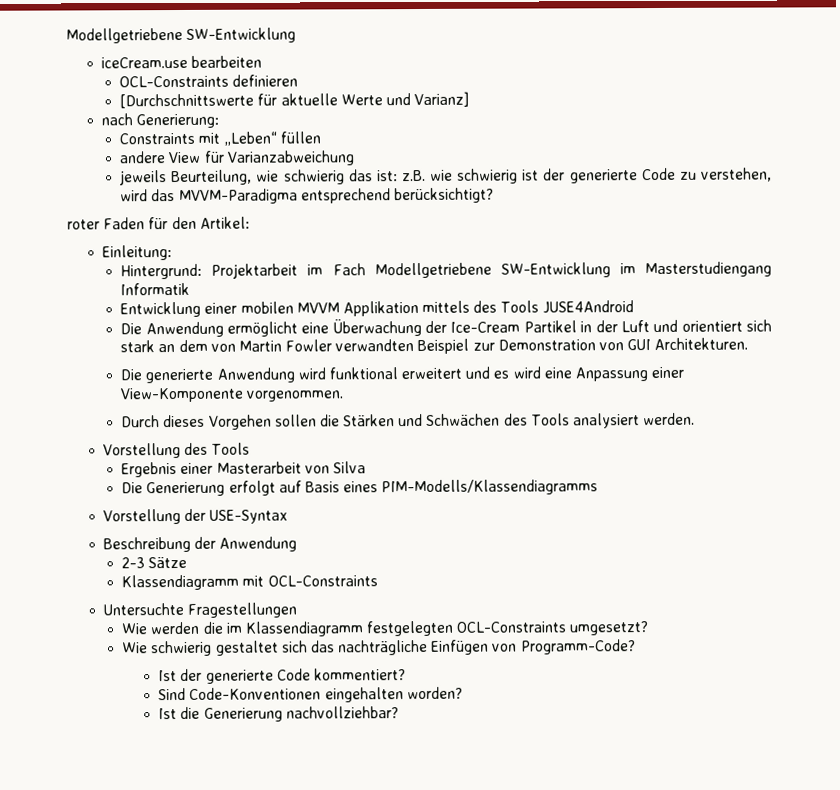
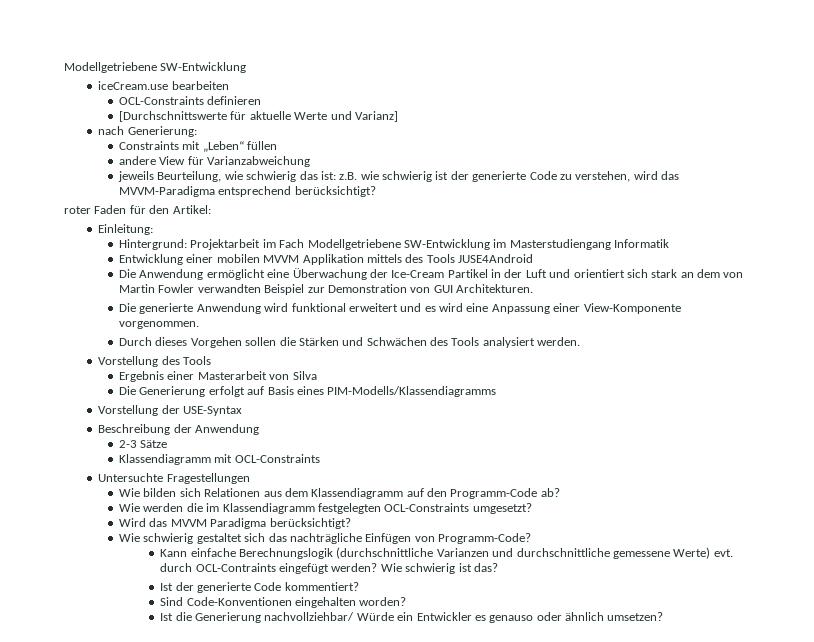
(298, 610) none -> [119,488,560,499] // Wie bilden sich Relationen aus dem Klassendiagramm auf den Programm-Code ab?
(650, 628) none -> [119,518,351,529] // Wird das MVVM Paradigma berücksichtigt?
(636, 647) none -> [160,547,733,559] [160,563,498,574] // Kann einfache Berechnungslogik (durchschnittliche Varianzen und durchschnittliche gemessene Werte) evt. durch OCL-Contraints eingefügt werden? Wie schwierig ist das?
[285,706,399,719] nachvollziehbar? -> [264,612,664,623] nachvollziehbar/ Würde ein Entwickler es genauso oder ähnlich umsetzen?

